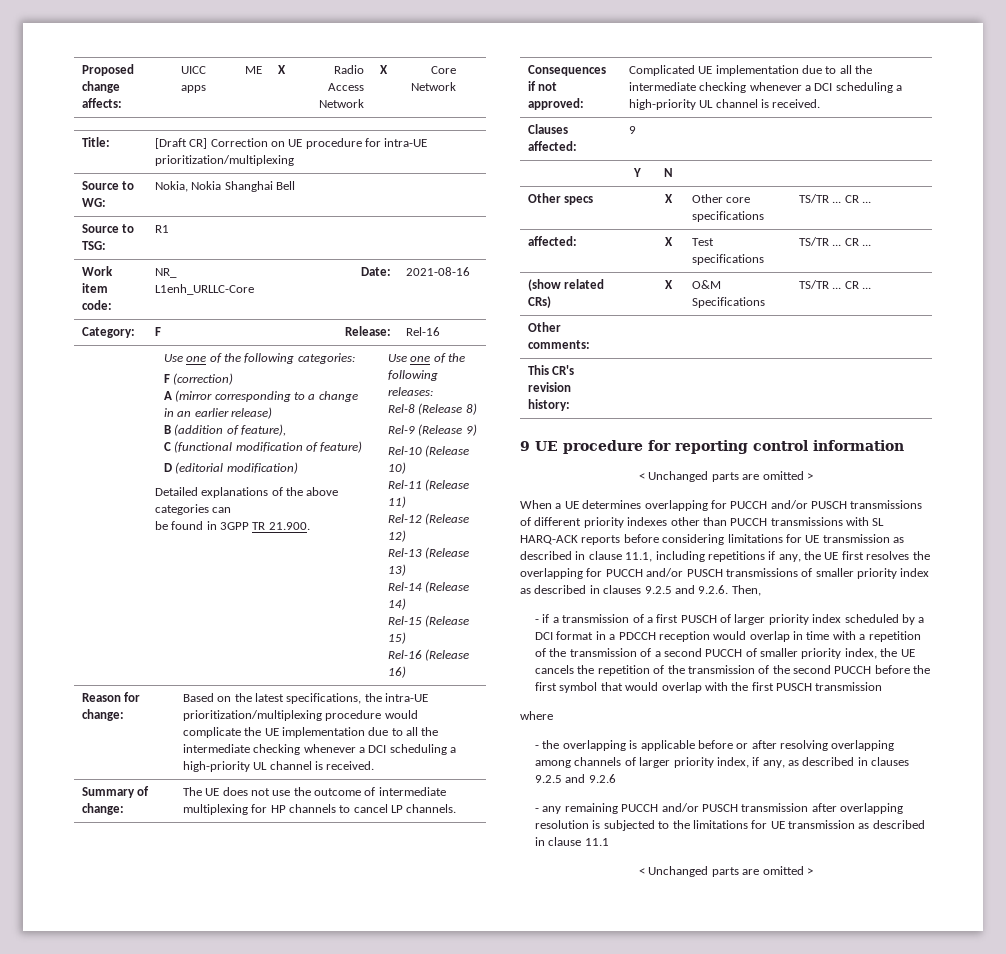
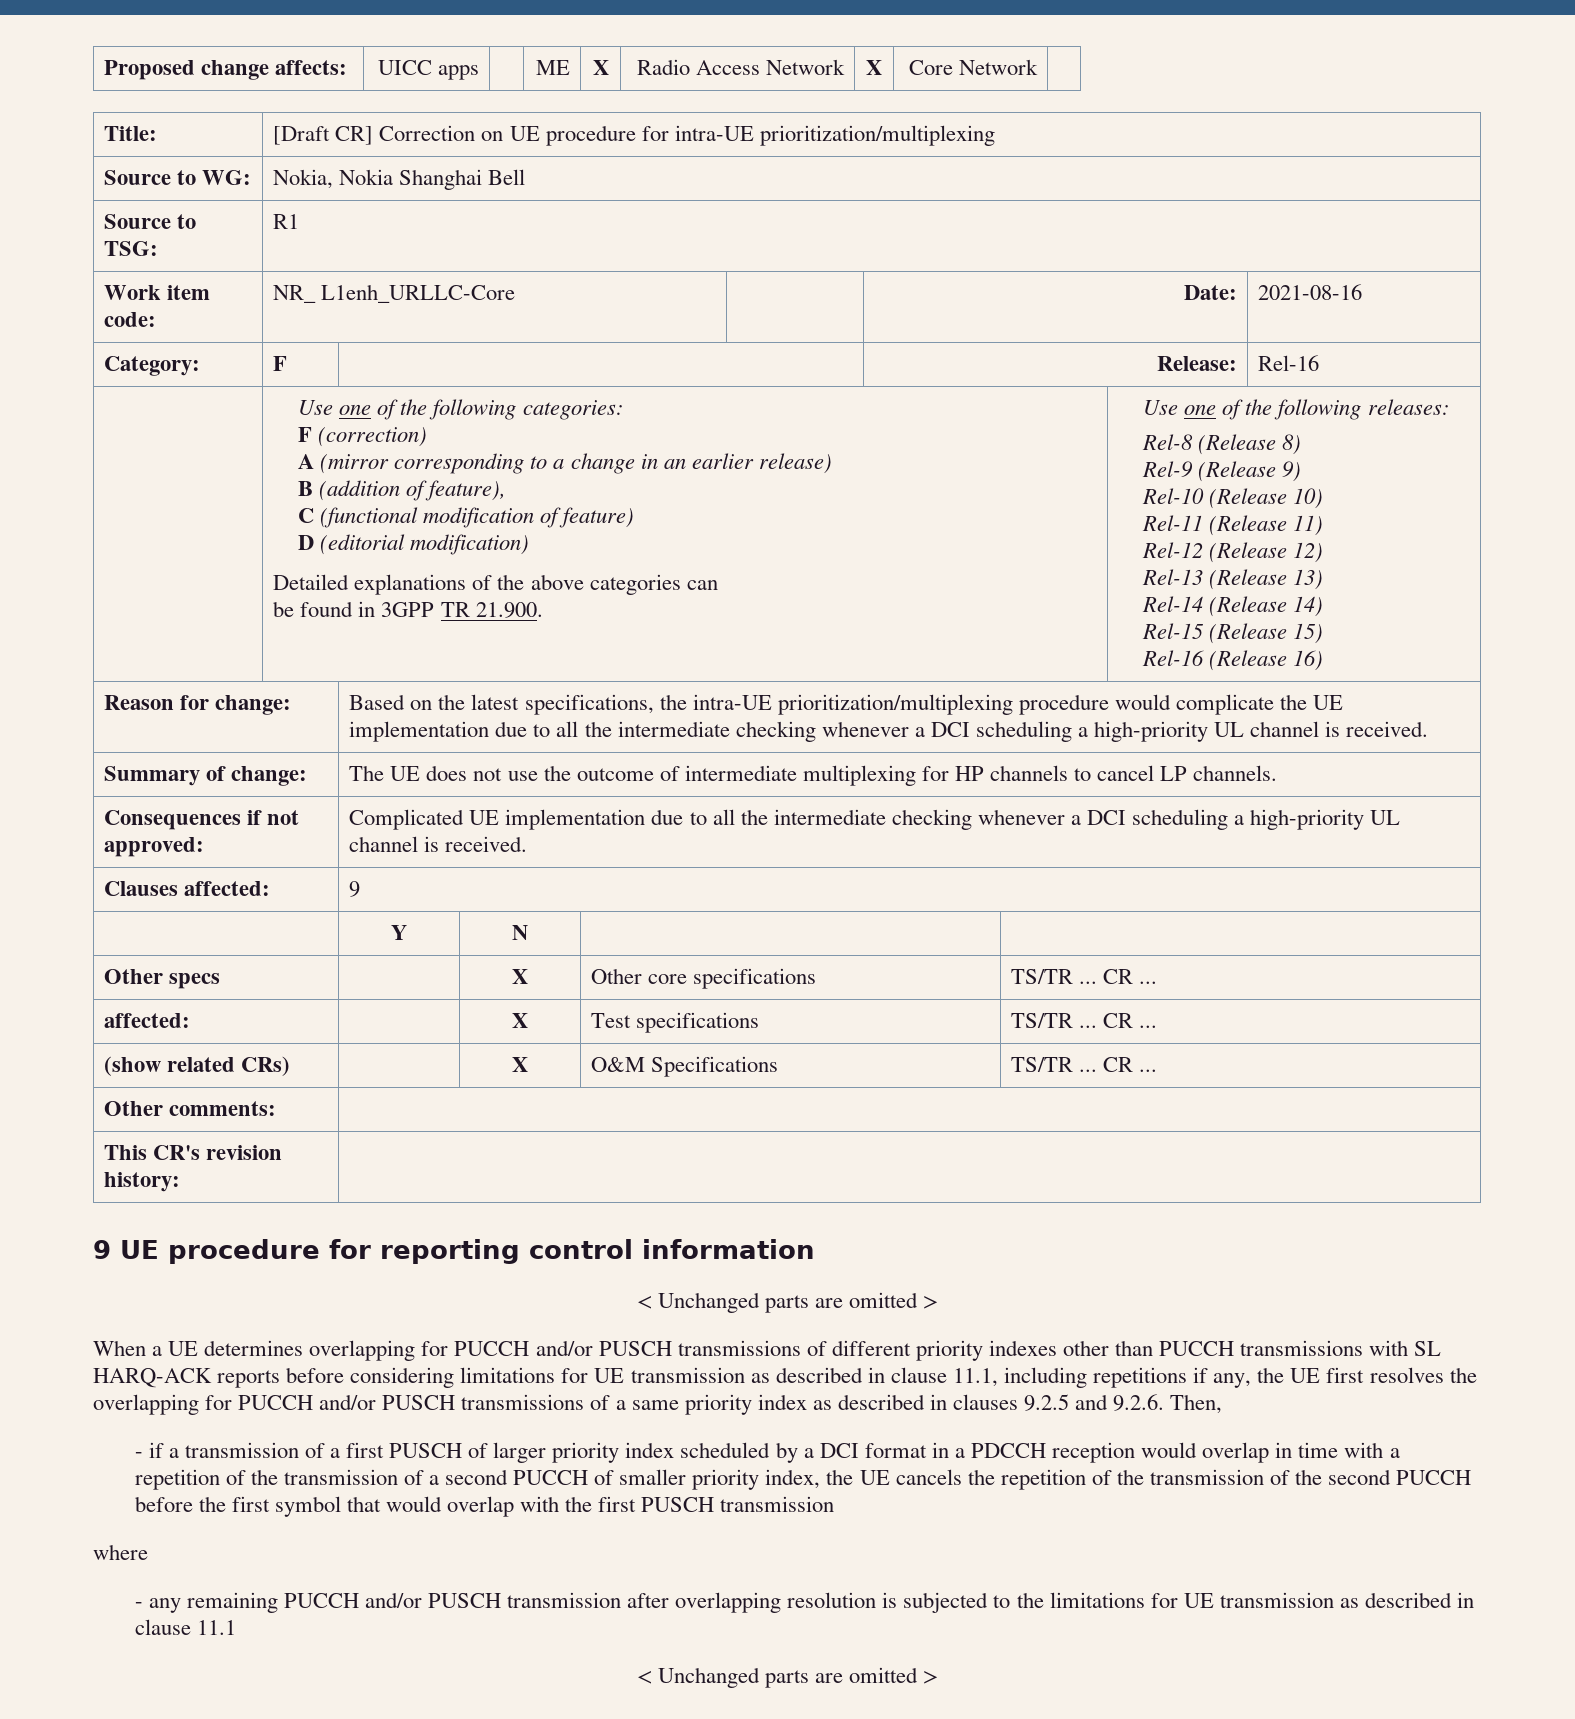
[815,568,854,577] smaller -> [615,1400,679,1410] a same
[535,740,895,751] [535,757,910,768] [535,774,616,783] // - the overlapping is applicable before or after resolving overlapping among channels of larger priority index, if any, as described in clauses 9.2.5 and 9.2.6 -> (148, 1552) none

